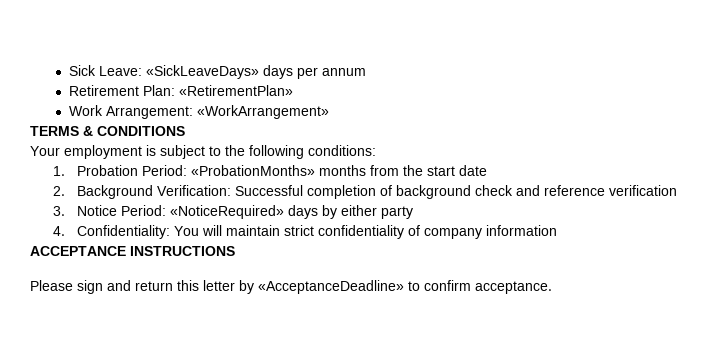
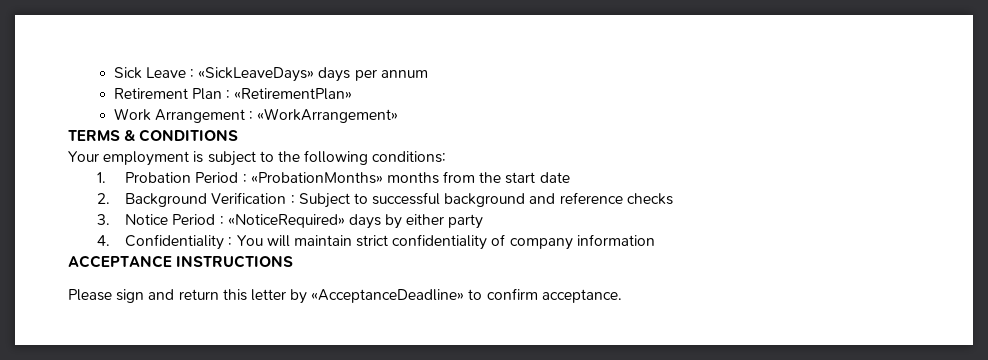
[98,66,142,76] Leave: -> [145,67,195,78] Leave :
[142,85,175,96] Plan: -> [191,88,231,100] Plan :
[105,106,193,119] Arrangement: -> [154,109,254,123] Arrangement :
[141,165,187,176] Period: -> [195,172,247,183] Period :
[156,185,513,199] Verification: Successful completion of background check -> [211,192,526,208] Verification : Subject to successful background
[608,185,677,196] verification -> [626,193,673,205] checks
[120,205,166,216] Period: -> [172,214,224,225] Period :
[76,225,170,239] Confidentiality: -> [125,234,233,250] Confidentiality :

